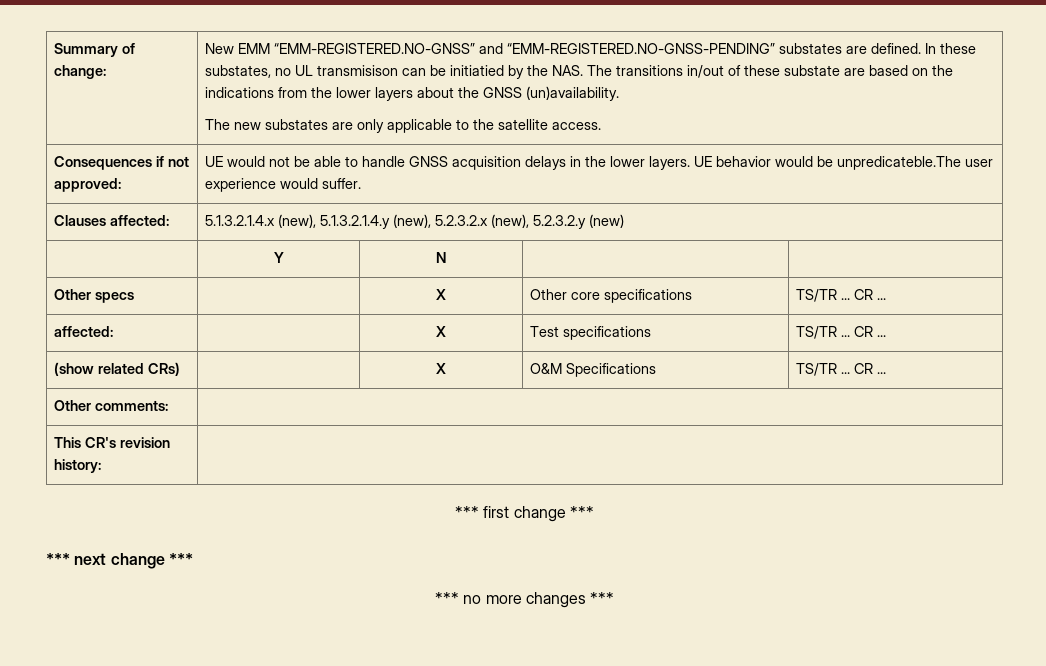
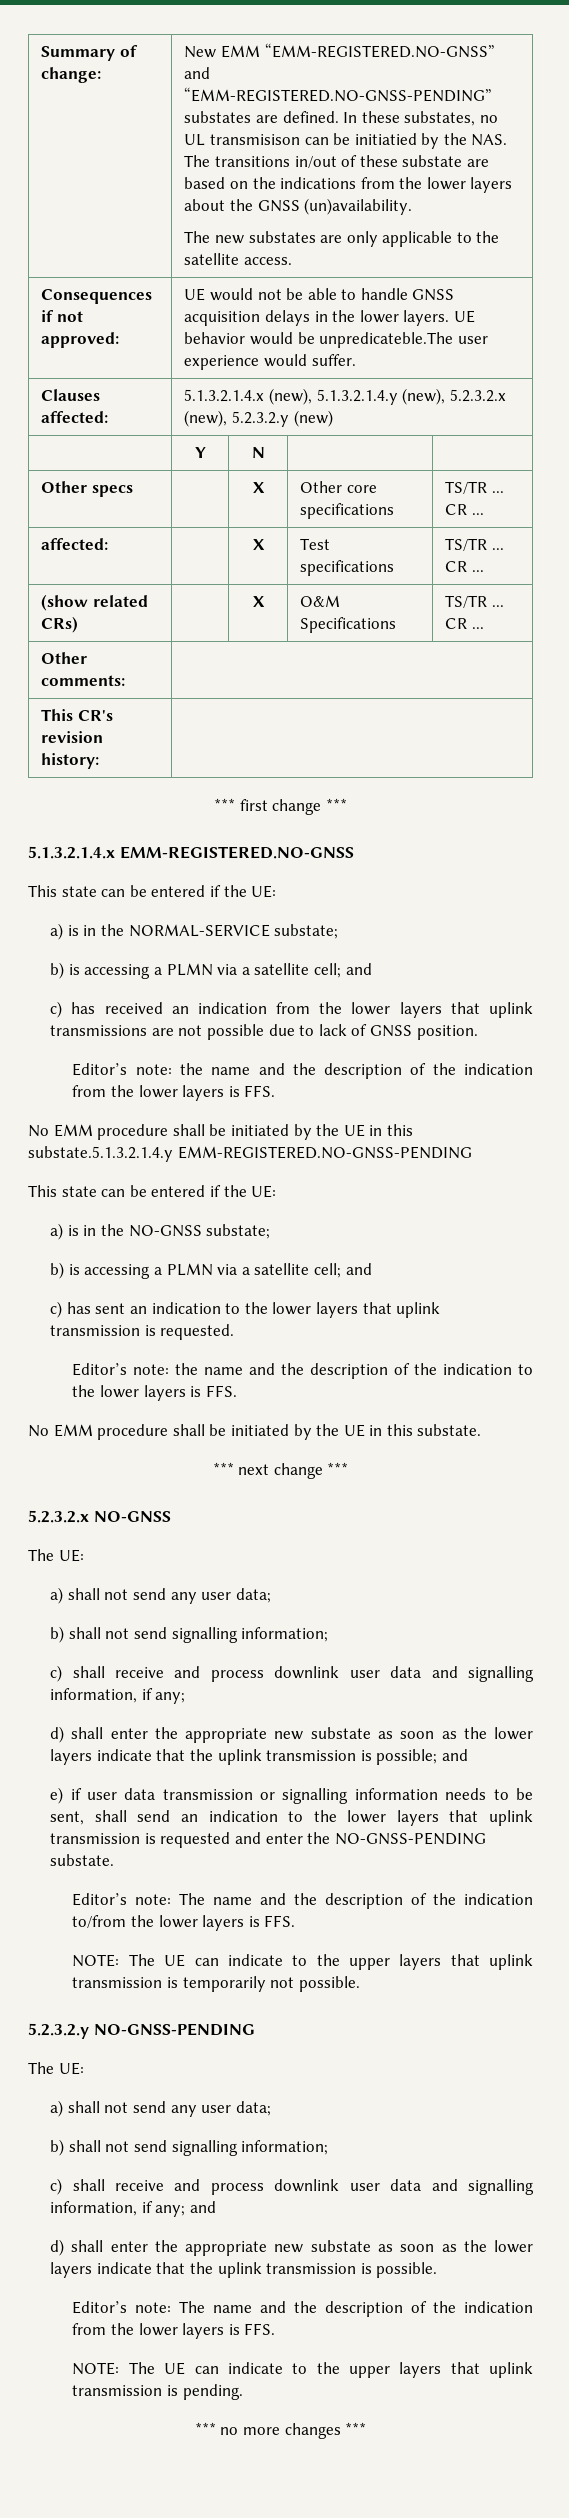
[46,553,193,569] *** next change *** -> [28,846,354,859] [28,885,277,898] [50,923,339,940] [50,962,372,979] [50,1001,533,1018] [50,1024,478,1040] [72,1063,533,1079] [72,1085,276,1101] [28,1124,413,1140] [28,1146,472,1162] [28,1185,277,1198] [50,1223,271,1240] [50,1262,372,1279] [50,1301,441,1318] [50,1324,235,1340] [72,1363,533,1379] [72,1385,237,1401] [28,1424,482,1440] [212,1462,349,1479] [28,1510,171,1523] [28,1549,84,1562] [50,1587,271,1604] [50,1626,329,1643] [50,1665,535,1682] [50,1688,186,1704] [50,1726,534,1743] [50,1749,468,1765] [50,1787,533,1804] [50,1810,533,1826] [50,1832,486,1848] [50,1854,115,1866] [72,1893,533,1909] [72,1915,296,1931] [72,1954,533,1970] [72,1976,360,1992] [28,2023,255,2039] [28,2062,84,2075] [50,2100,271,2117] [50,2139,329,2156] [50,2178,535,2195] [50,2201,216,2217] [50,2239,534,2256] [50,2262,438,2278] [72,2301,533,2317] [72,2323,276,2339] [72,2362,533,2378] [72,2384,243,2400] 5.1.3.2.1.4.x EMM-REGISTERED.NO-GNSS // This state can be entered if the UE: // a) is in the NORMAL-SERVICE substate; // b) is accessing a PLMN via a satellite cell; and // c) has received an indication from the lower layers that uplink transmissions are not possible due to lack of GNSS position. // Editor’s note: the name and the description of the indication from the lower layers is FFS. // No EMM procedure shall be initiated by the UE in this substate.5.1.3.2.1.4.y EMM-REGISTERED.NO-GNSS-PENDING // This state can be entered if the UE: // a) is in the NO-GNSS substate; // b) is accessing a PLMN via a satellite cell; and // c) has sent an indication to the lower layers that uplink transmission is requested. // Editor’s note: the name and the description of the indication to the lower layers is FFS. // No EMM procedure shall be initiated by the UE in this substate. // *** next change *** // 5.2.3.2.x NO-GNSS // The UE: // a) shall not send any user data; // b) shall not send signalling information; // c) shall receive and process downlink user data and signalling information, if any; // d) shall enter the appropriate new substate as soon as the lower layers indicate that the uplink transmission is possible; and // e) if user data transmission or signalling information needs to be sent, shall send an indication to the lower layers that uplink transmission is requested and enter the NO-GNSS-PENDING substate. // Editor’s note: The name and the description of the indication to/from the lower layers is FFS. // NOTE: The UE can indicate to the upper layers that uplink transmission is temporarily not possible. // 5.2.3.2.y NO-GNSS-PENDING // The UE: // a) shall not send any user data; // b) shall not send signalling information; // c) shall receive and process downlink user data and signalling information, if any; and // d) shall enter the appropriate new substate as soon as the lower layers indicate that the uplink transmission is possible. // Editor’s note: The name and the description of the indication from the lower layers is FFS. // NOTE: The UE can indicate to the upper layers that uplink transmission is pending.

